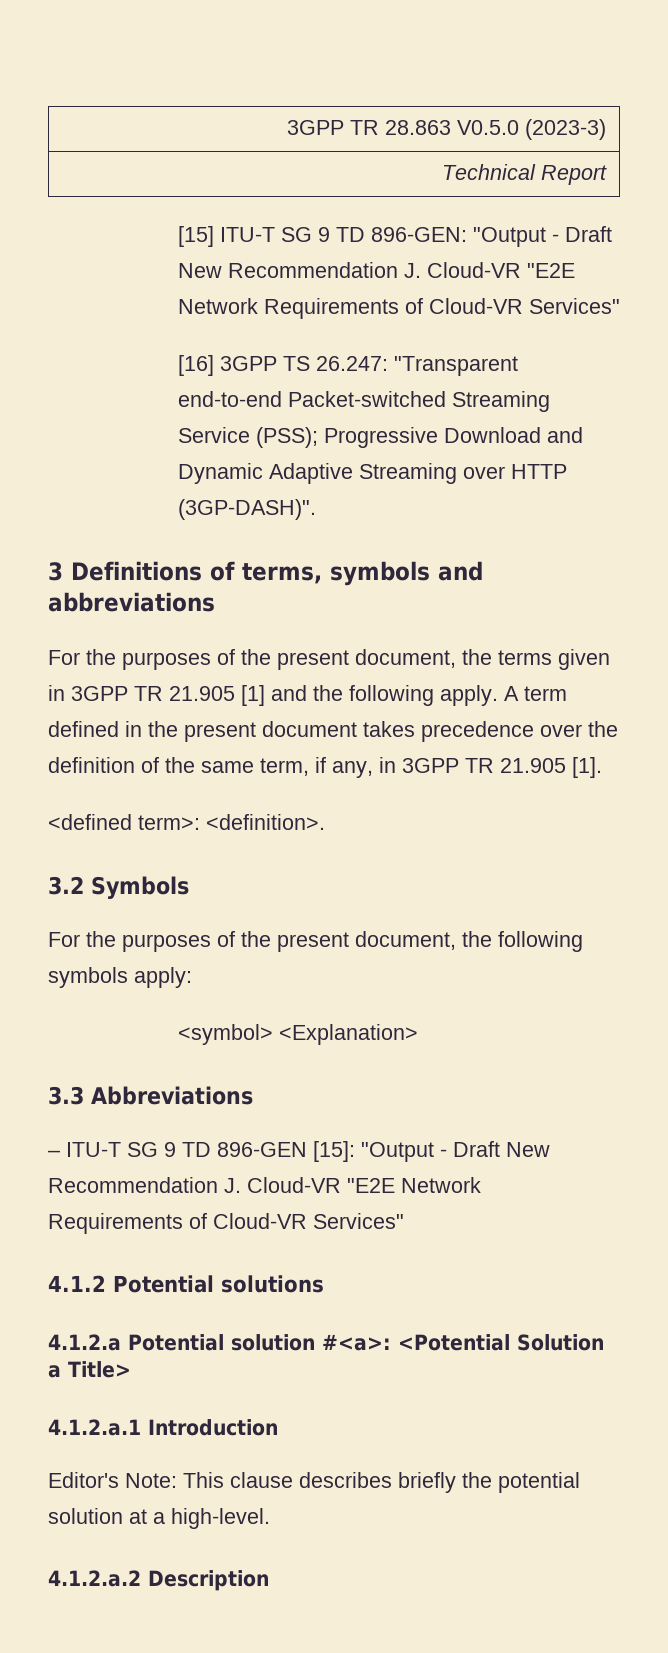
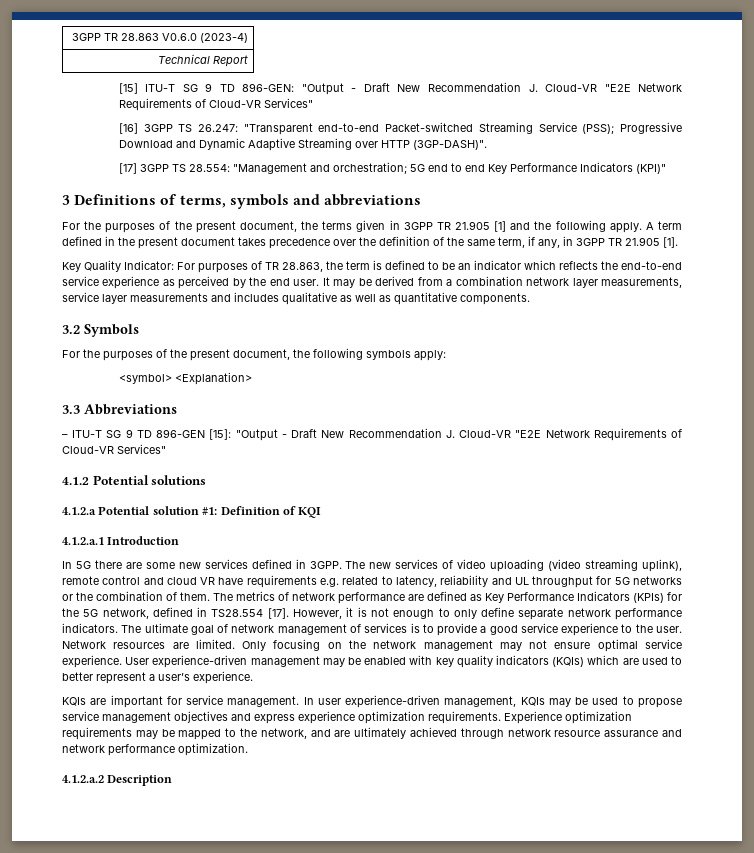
[457,119,607,140] V0.5.0 (2023-3) -> [162,33,249,43] V0.6.0 (2023-4)
(316, 509) none -> [118,162,666,174] // [17] 3GPP TS 28.554: "Management and orchestration; 5G end to end Key Performance Indicators (KPI)"
[48,814,325,830] <defined term>: <definition>. -> [62,260,682,273] [62,276,683,289] [62,292,530,305] Key Quality Indicator: For purposes of TR 28.863, the term is defined to be an indicator which reflects the end-to-end service experience as perceived by the end user. It may be derived from a combination network layer measurements, service layer measurements and includes qualitative as well as quantitative components.
[322,1334,604,1351] [48,1361,131,1378] [48,1419,278,1436] [48,1472,580,1493] [48,1508,270,1529] #<a>: <Potential Solution a Title> // 4.1.2.a.1 Introduction // Editor's Note: This clause describes briefly the potential solution at a high-level. -> [202,506,322,518] [62,536,180,545] [62,559,683,572] [62,575,682,588] [62,591,682,604] [62,607,682,620] [62,623,682,636] [62,639,682,652] [62,655,683,668] [62,671,253,684] [62,695,682,708] [62,711,632,724] [62,727,682,740] [62,743,248,756] #1: Definition of KQI // 4.1.2.a.1 Introduction // In 5G there are some new services defined in 3GPP. The new services of video uploading (video streaming uplink), remote control and cloud VR have requirements e.g. related to latency, reliability and UL throughput for 5G networks or the combination of them. The metrics of network performance are defined as Key Performance Indicators (KPIs) for the 5G network, defined in TS28.554 [17]. However, it is not enough to only define separate network performance indicators. The ultimate goal of network management of services is to provide a good service experience to the user. Network resources are limited. Only focusing on the network management may not ensure optimal service experience. User experience-driven management may be enabled with key quality indicators (KQIs) which are used to better represent a user’s experience. // KQIs are important for service management. In user experience-driven management, KQIs may be used to propose service management objectives and express experience optimization requirements. Experience optimization requirements may be mapped to the network, and are ultimately achieved through network resource assurance and network performance optimization.

